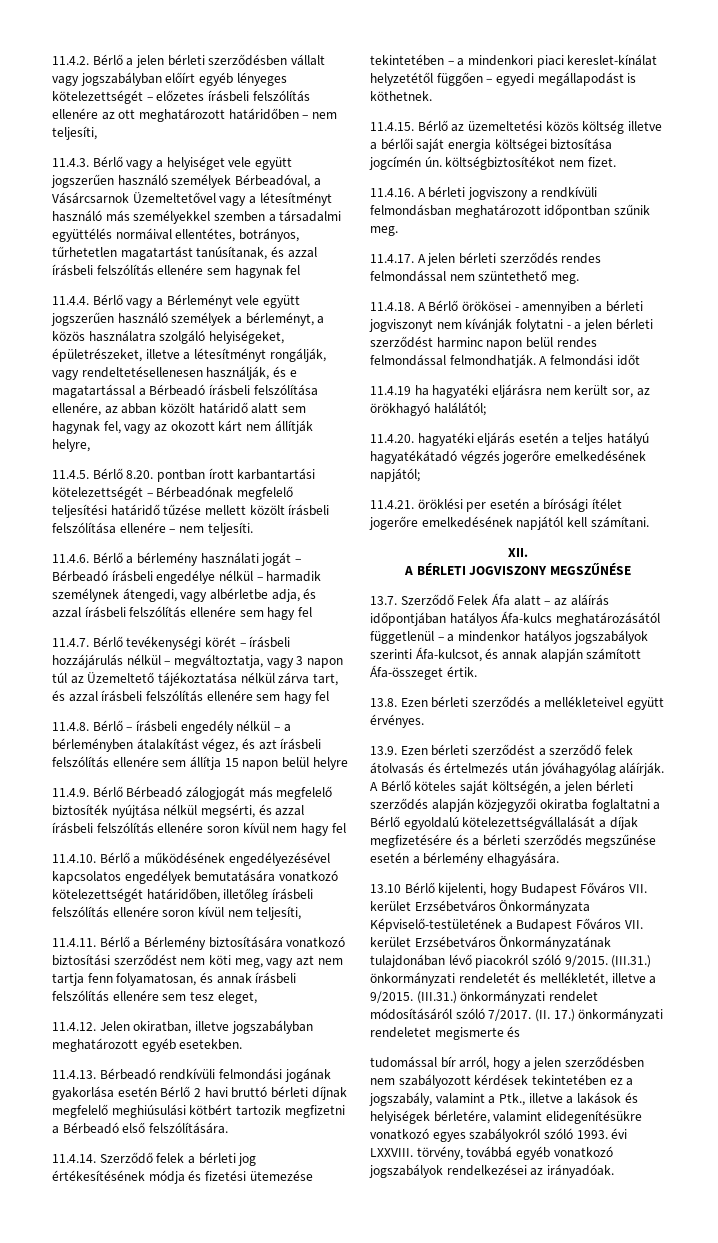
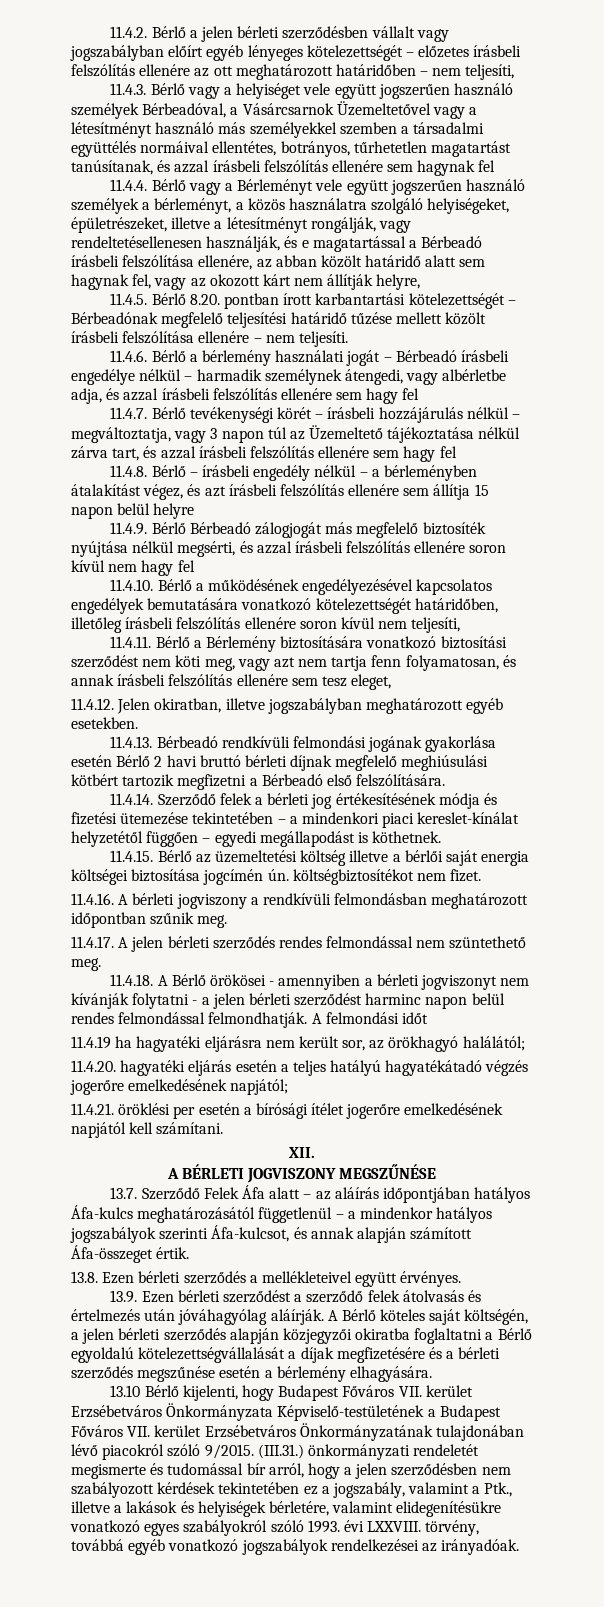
[545,121,579,131] közös -> (298, 856) none
[523,972,657,986] [370,990,598,1004] [370,1008,664,1022] [370,1027,431,1038] és mellékletét, illetve a 9/2015. (III.31.) önkormányzati rendelet módosításáról szóló 7/2017. (II. 17.) önkormányzati rendeletet -> (480, 1450) none
(521, 1031) // -> (164, 1469) none

